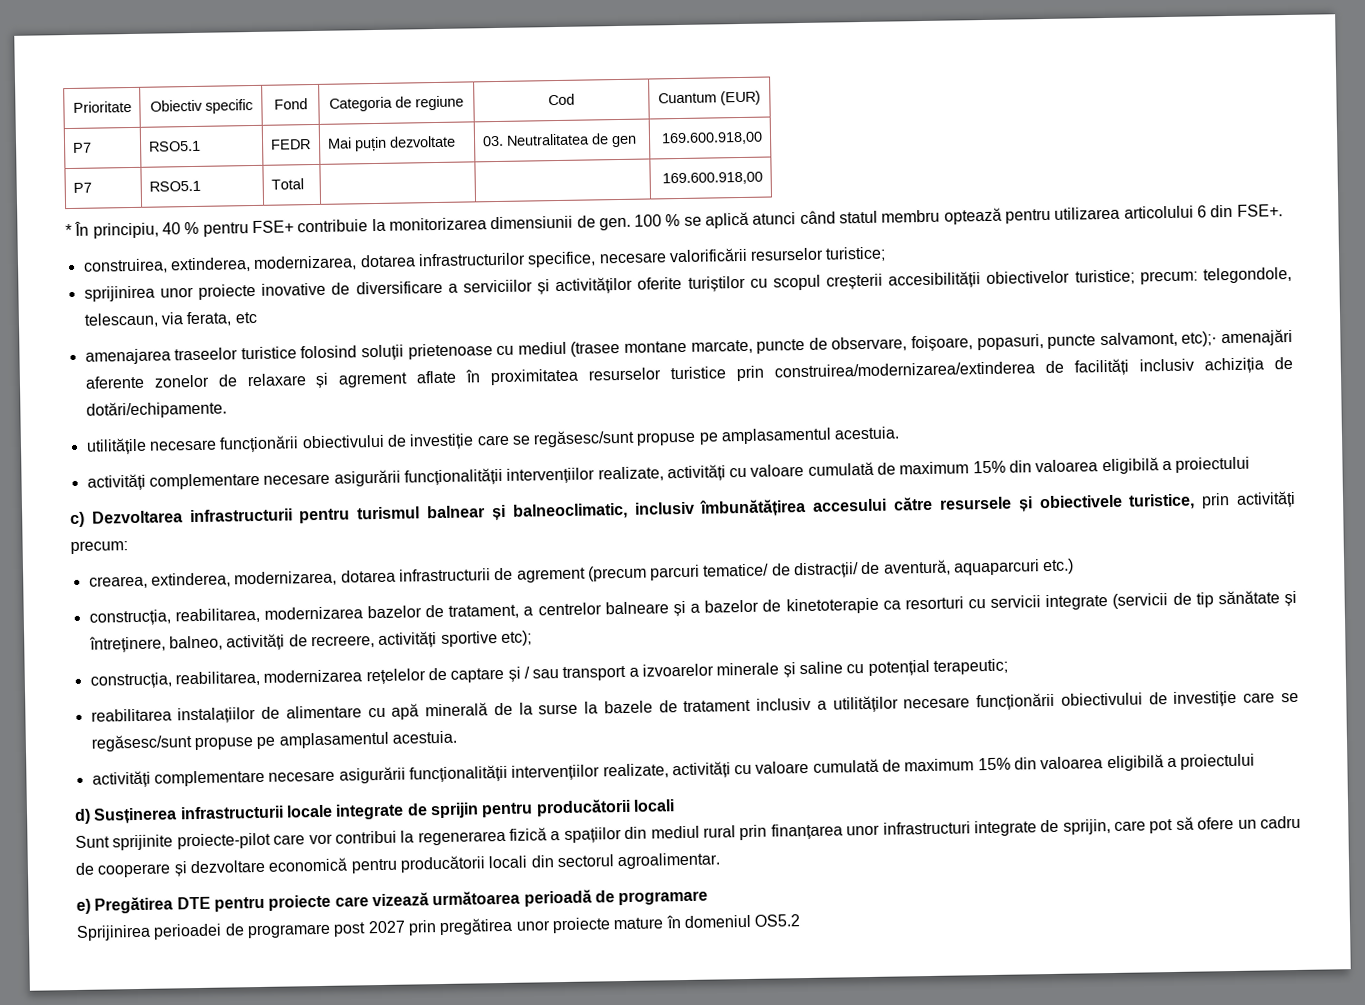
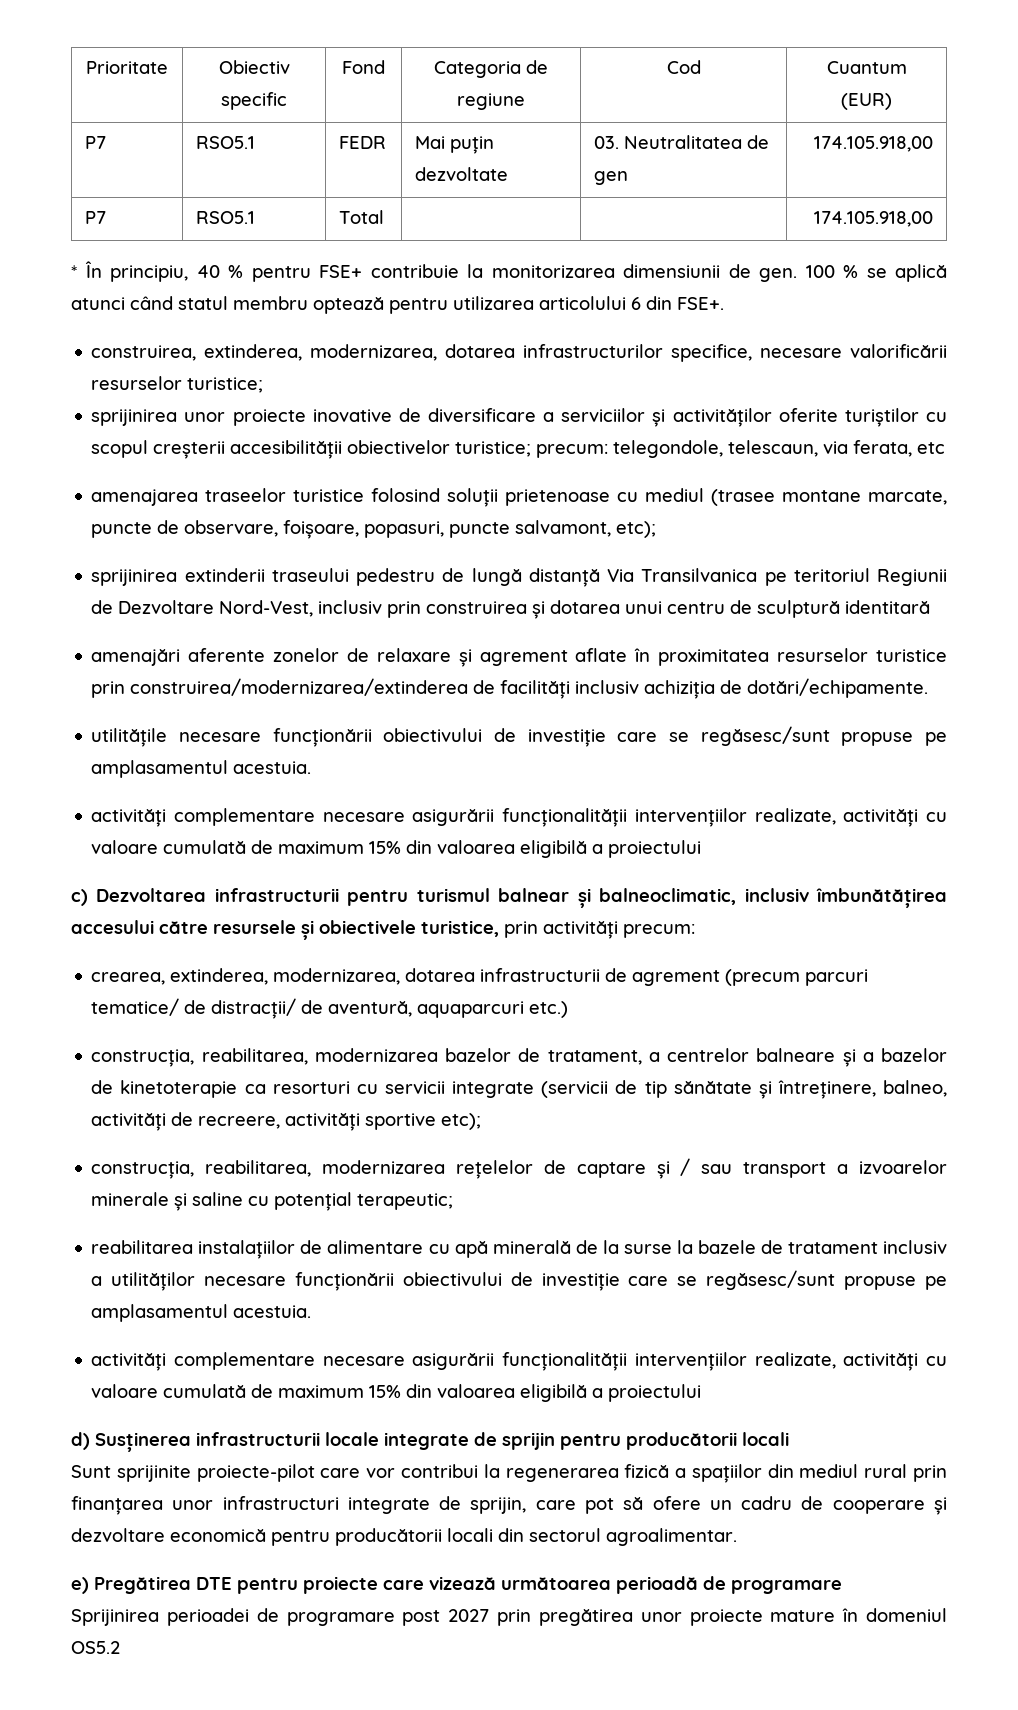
[661,131,764,146] 169.600.918,00 -> [813,136,933,152] 174.105.918,00
[662,171,764,186] 169.600.918,00 -> [813,211,933,227] 174.105.918,00
[1181,331,1218,347] etc);· -> [616,521,657,538] [91,568,947,587] [91,600,931,619] etc); // sprijinirea extinderii traseului pedestru de lungă distanță Via Transilvanica pe teritoriul Regiunii de Dezvoltare Nord-Vest, inclusiv prin construirea și dotarea unui centru de sculptură identitară //

